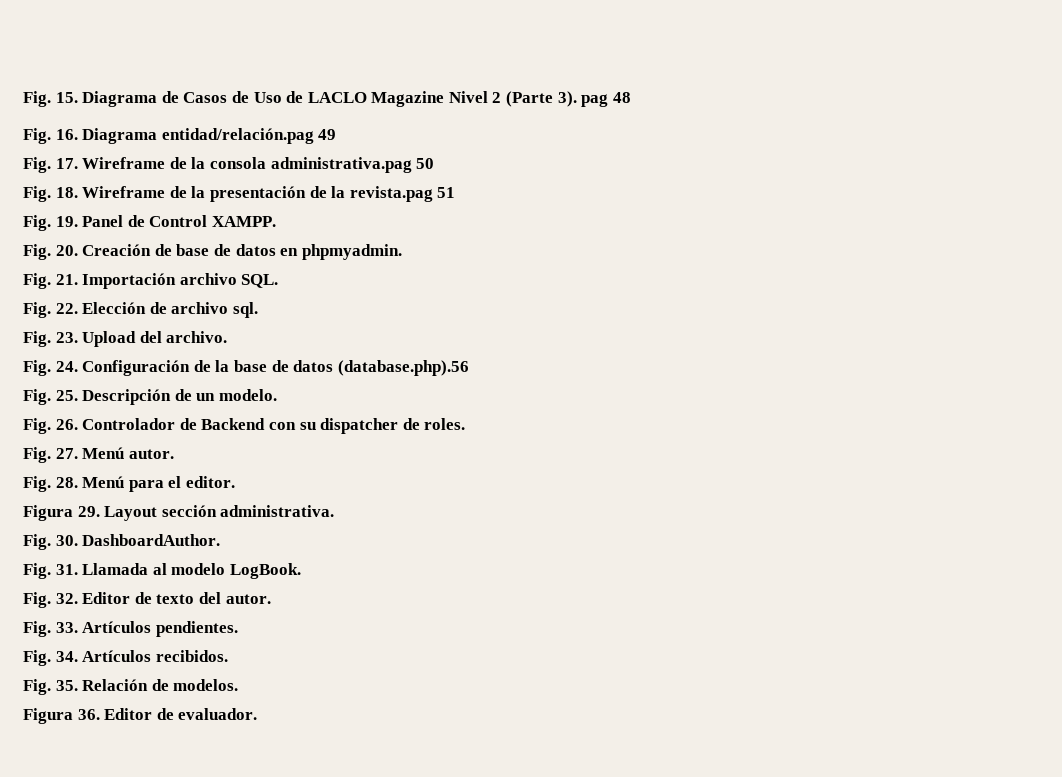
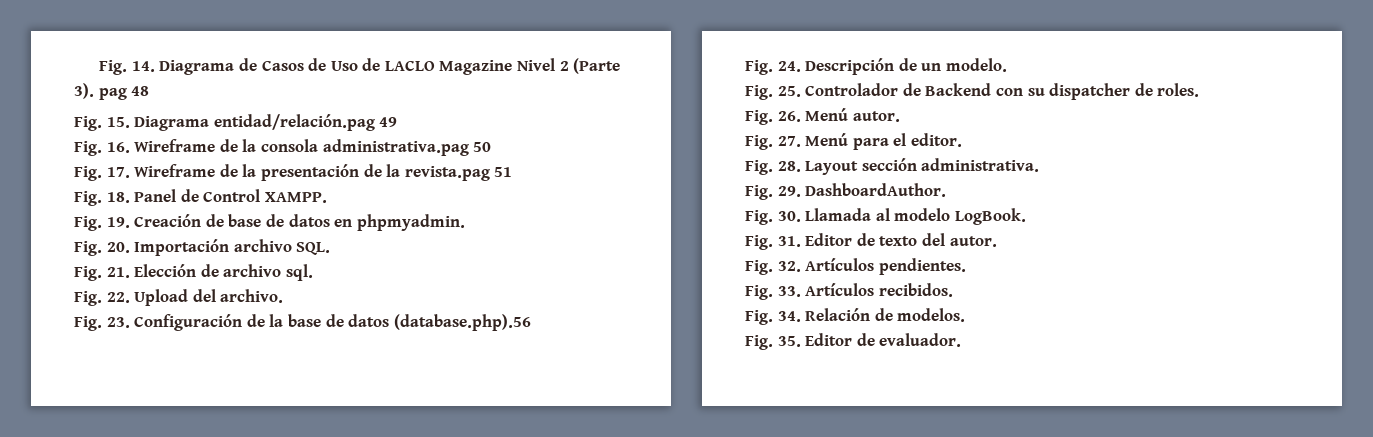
[23,91,78,107] Fig. 15. -> [99,60,155,75] Fig. 14.
[55,129,78,140] 16. -> [106,117,130,128] 15.
[55,158,78,169] 17. -> [106,142,130,153] 16.
[55,187,78,198] 18. -> [106,167,130,178] 17.
[55,216,78,227] 19. -> [106,192,130,203] 18.
[55,245,78,256] 20. -> [106,217,130,228] 19.
[55,274,78,285] 21. -> [106,242,130,253] 20.
[55,303,78,314] 22. -> [106,267,130,278] 21.
[55,332,78,343] 23. -> [106,292,130,303] 22.
[55,361,78,372] 24. -> [106,317,130,328] 23.
[55,390,78,401] 25. -> [777,61,801,72] 24.
[55,419,78,430] 26. -> [777,86,801,97] 25.
[55,448,78,459] 27. -> [777,111,801,122] 26.
[55,477,78,488] 28. -> [777,136,801,147] 27.
[23,505,100,521] Figura 29. -> [745,160,801,175] Fig. 28.
[55,535,78,546] 30. -> [777,186,801,197] 29.
[55,564,78,575] 31. -> [777,211,801,222] 30.
[55,593,78,604] 32. -> [777,236,801,247] 31.
[55,622,78,633] 33. -> [777,261,801,272] 32.
[55,651,78,662] 34. -> [777,286,801,297] 33.
[55,680,78,691] 35. -> [777,311,801,322] 34.
[23,708,100,724] Figura 36. -> [745,335,801,350] Fig. 35.

